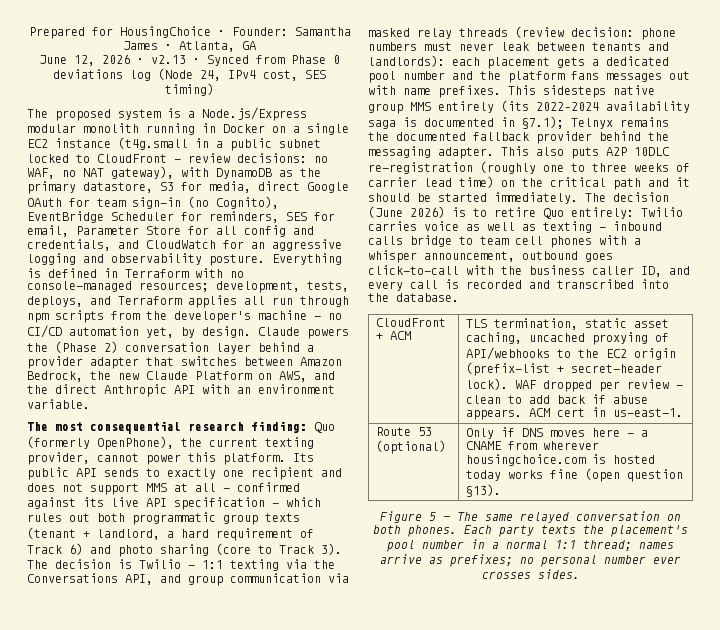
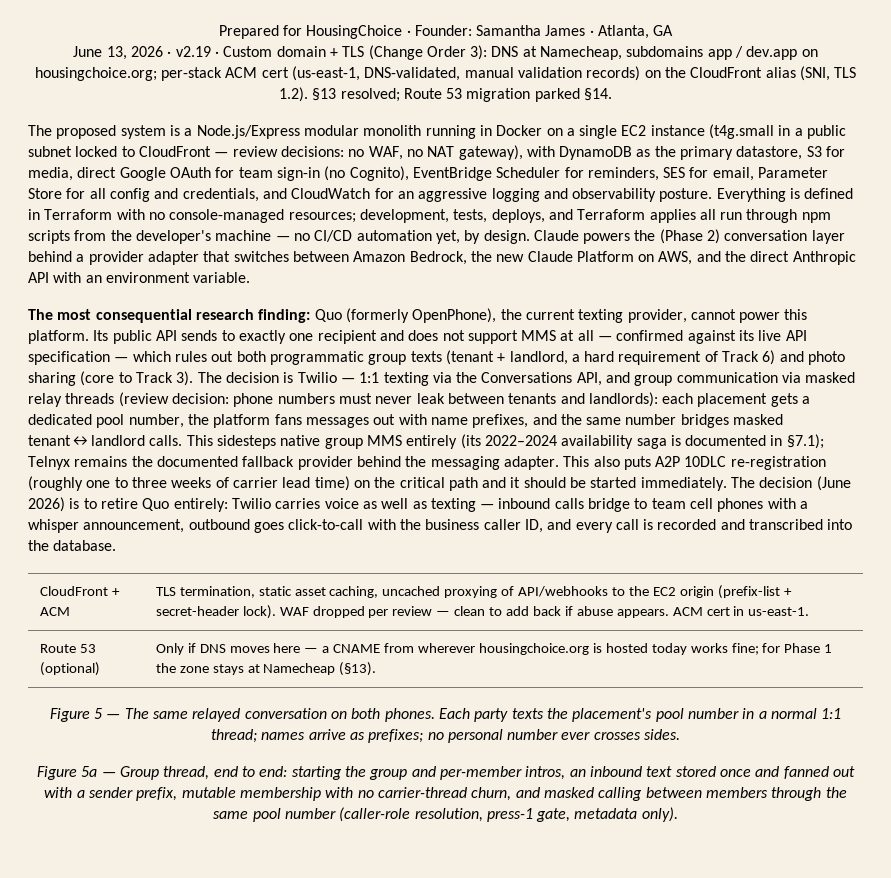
[74,55,95,66] 12, -> [106,46,127,60] 13,
[151,55,340,66] [53,68,326,81] [165,83,214,96] v2.13 · Synced from Phase 0 deviations log (Node 24, IPv4 cost, SES timing) -> [175,45,818,60] [34,66,857,81] [278,87,613,102] v2.19 · Custom domain + TLS (Change Order 3): DNS at Namecheap, subdomains app / dev.app on housingchoice.org; per-stack ACM cert (us-east-1, DNS-validated, manual validation records) on the CloudFront alias (SNI, TLS 1.2). §13 resolved; Route 53 migration parked §14.
[403,71,473,80] number and -> [128,414,184,428] number,
[438,85,501,98] prefixes. -> [472,414,784,428] [28,435,183,446] prefixes, and the same number bridges masked tenant↔landlord calls.
[465,454,586,466] housingchoice.com -> [478,643,589,655] housingchoice.org
[549,468,683,482] [465,484,501,497] fine (open question §13). -> [731,643,833,655] [155,662,377,676] fine; for Phase 1 the zone stays at Namecheap (§13).
(580, 574) none -> [37,766,855,780] [44,787,847,801] [213,807,678,822] // Figure 5a — Group thread, end to end: starting the group and per-member intros, an inbound text stored once and fanned out with a sender prefix, mutable membership with no carrier-thread churn, and masked calling between members through the same pool number (caller-role resolution, press-1 gate, metadata only).

